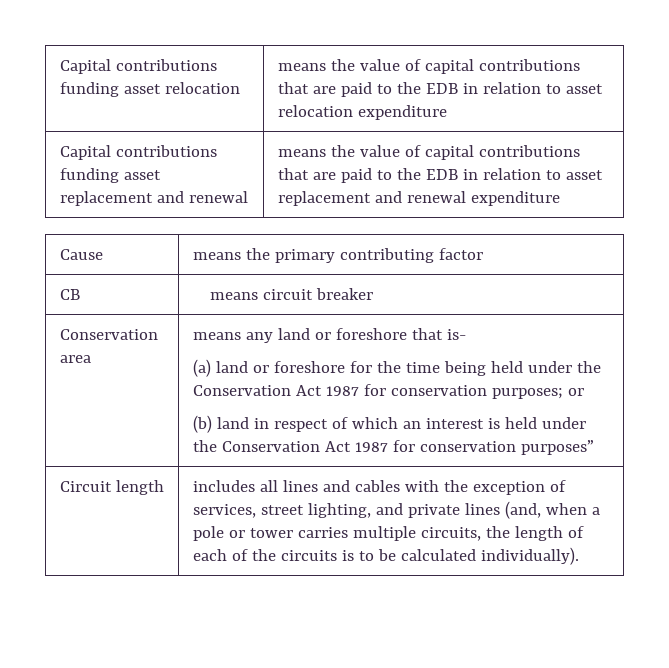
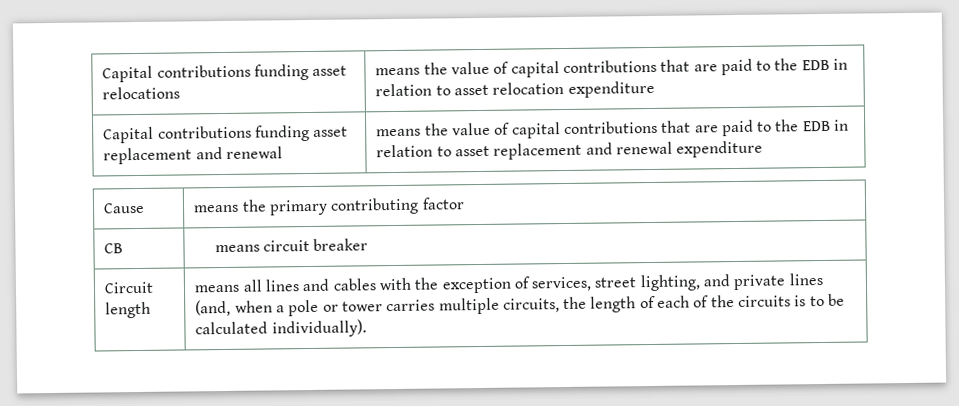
[59,59,217,74] [59,82,240,97] Capital contributions funding asset relocation -> [102,63,348,83] [102,86,181,100] Capital contributions funding asset relocations
[59,329,158,340] [59,355,91,363] [192,328,466,343] [192,359,601,377] [192,384,584,399] [192,415,586,433] [192,440,594,455] // Conservation area | means any land or foreshore that is- // (a) land or foreshore for the time being held under the Conservation Act 1987 for conservation purposes; or // (b) land in respect of which an interest is held under the Conservation Act 1987 for conservation purposes” -> (369, 244) none
[192,480,255,492] includes -> [194,284,241,293] means

